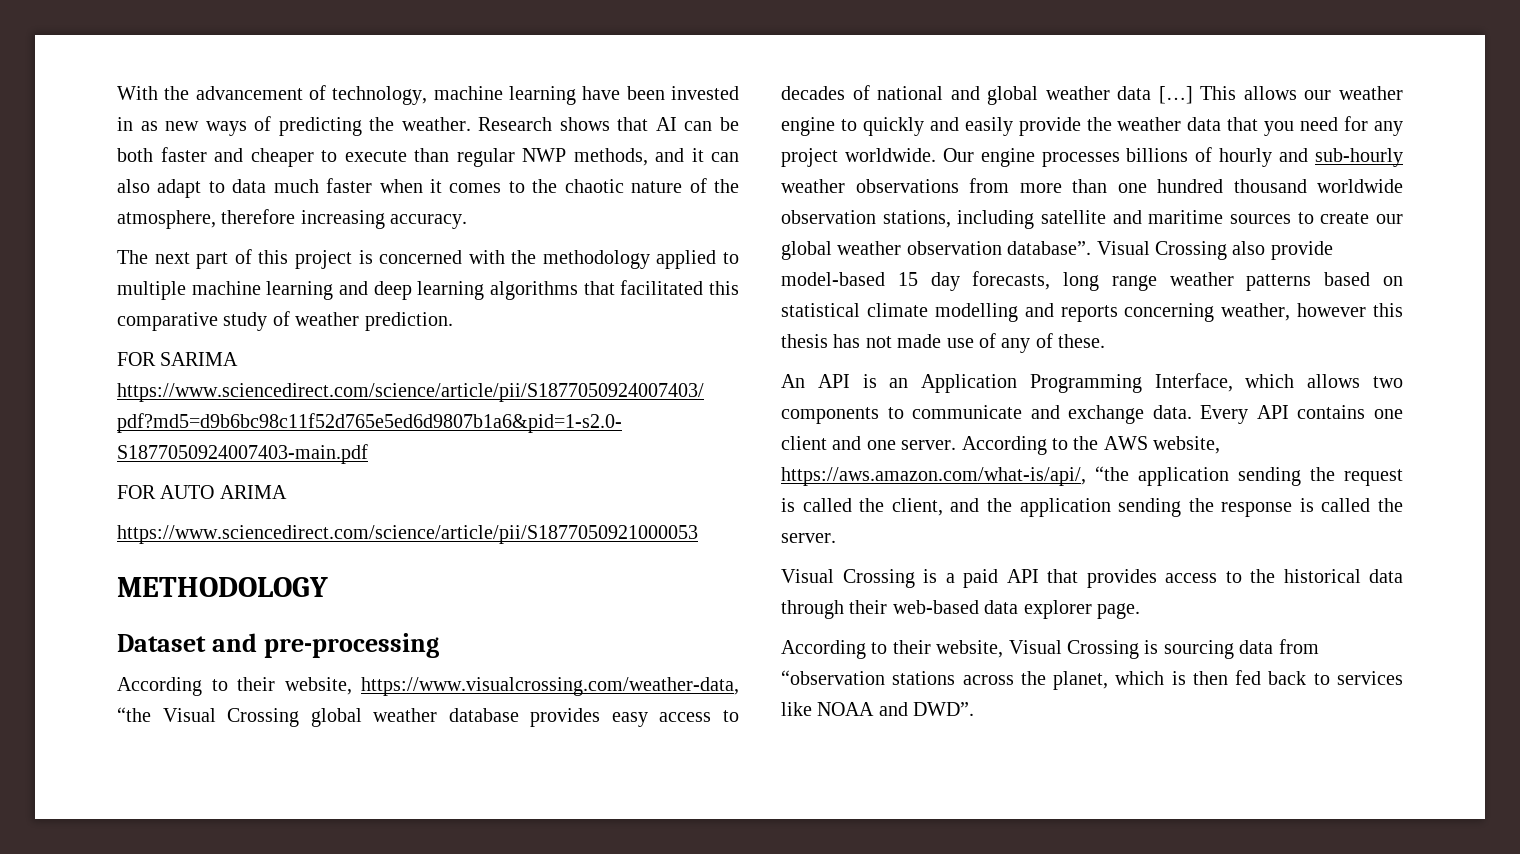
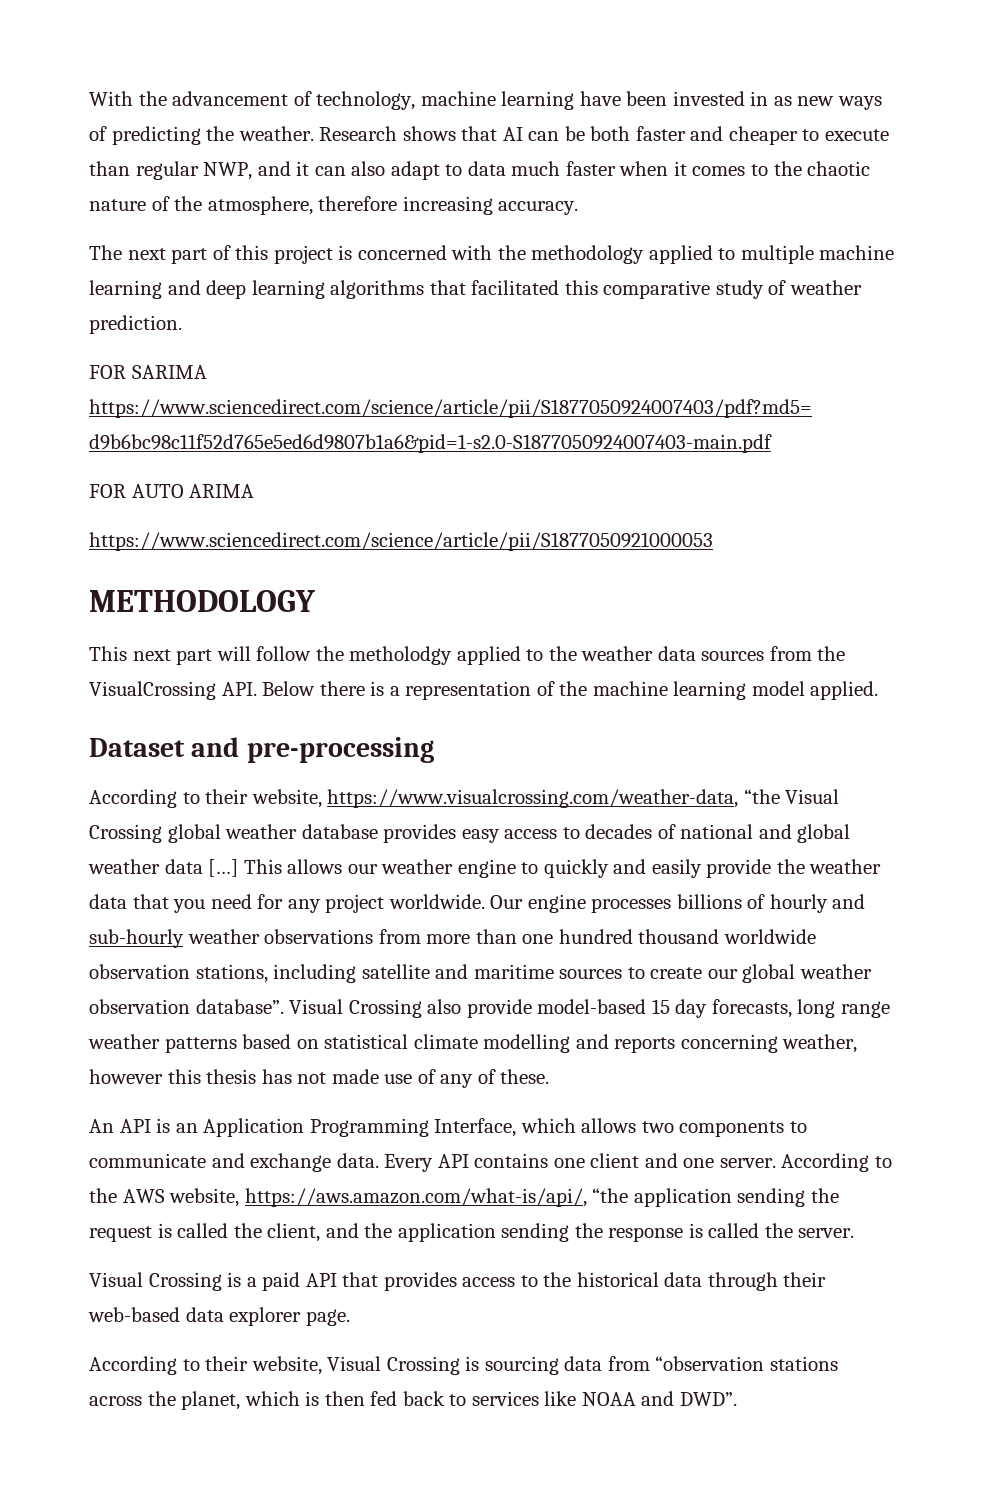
[522,148,648,166] NWP methods, -> [203,162,253,180] NWP,
(328, 587) none -> [89,646,846,665] [89,681,879,700] // This next part will follow the metholodgy applied to the weather data sources from the VisualCrossing API. Below there is a representation of the machine learning model applied.

